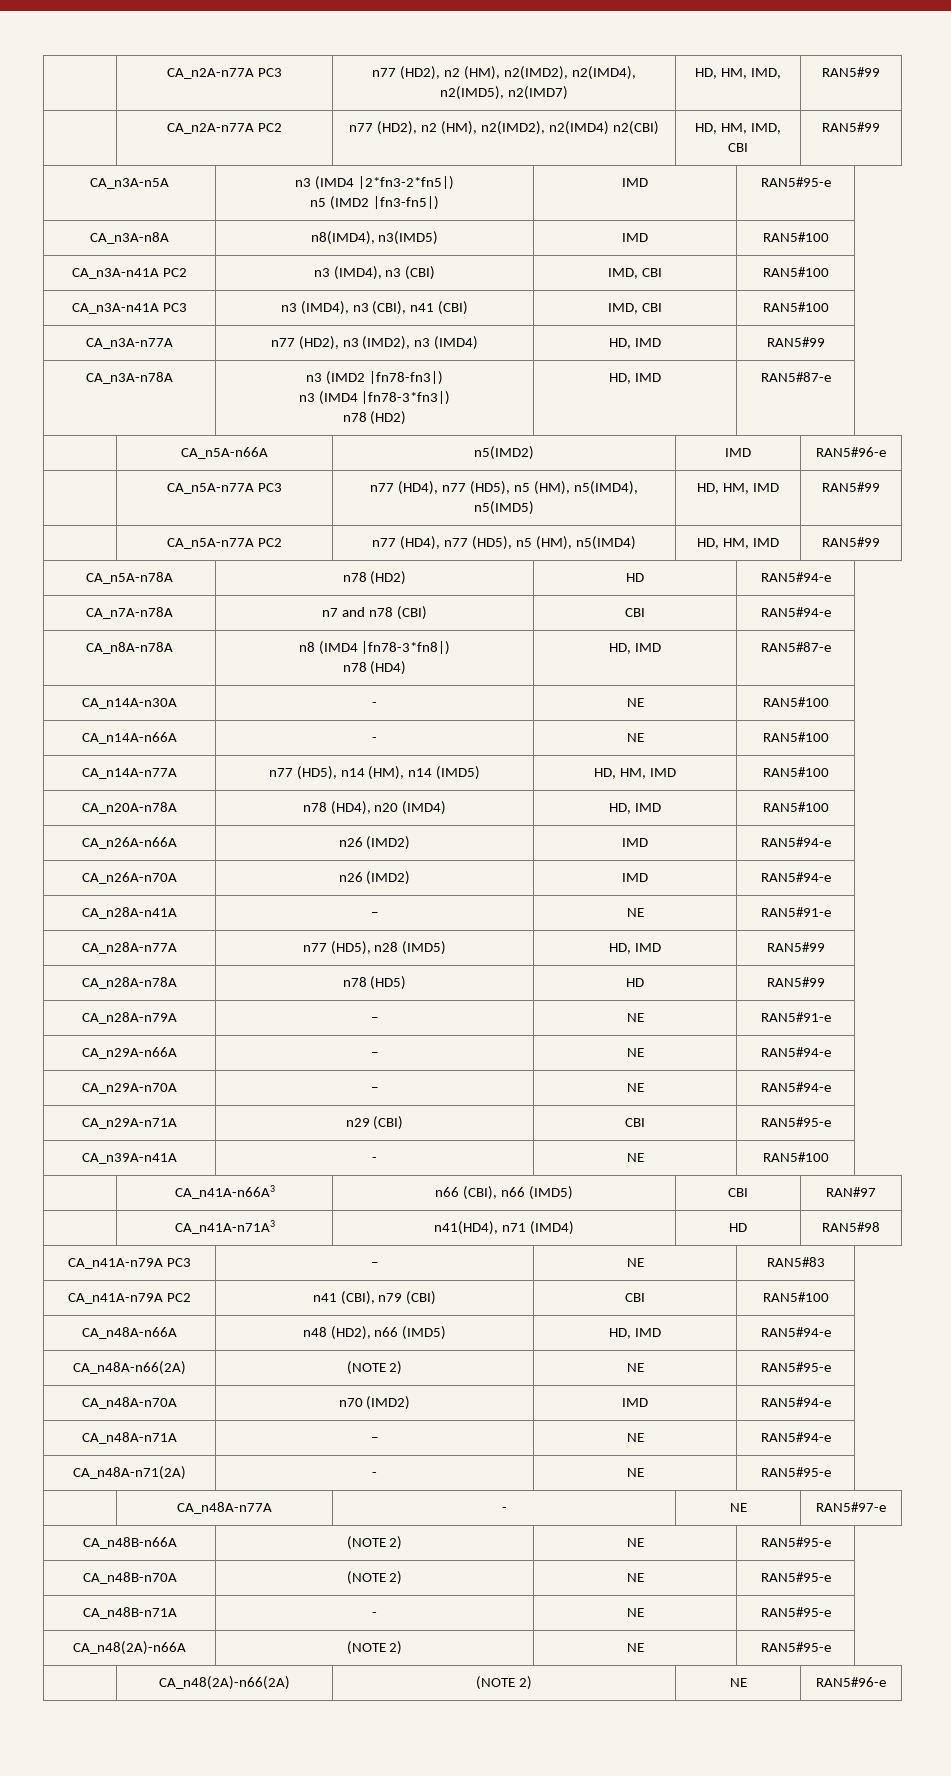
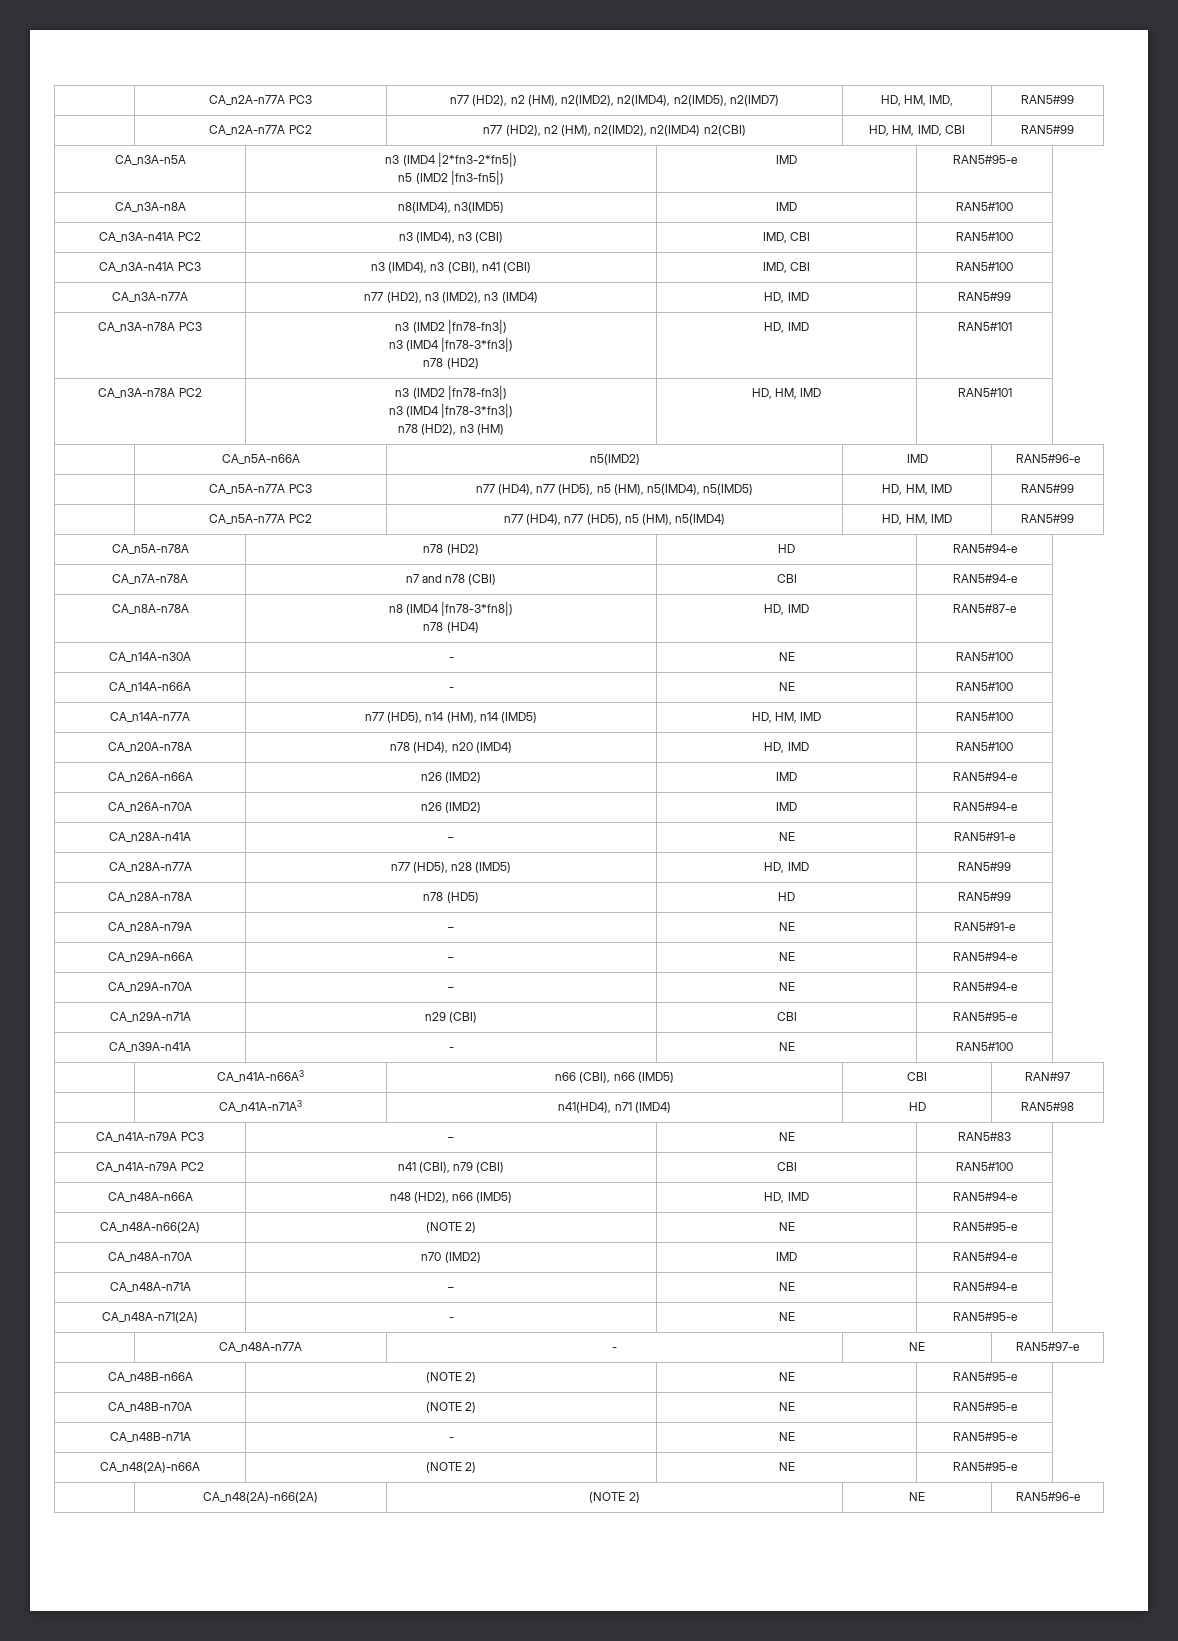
(173, 378) none -> [178,322,202,331] PC3
[760,372,831,382] RAN5#87-e -> [957,322,1012,331] [98,388,202,398] [395,385,507,400] [388,403,514,418] [398,424,504,435] [751,388,822,399] [957,388,1012,397] RAN5#101 // CA_n3A-n78A PC2 | n3 (IMD2 |fn78-fn3|) // n3 (IMD4 |fn78-3*fn3|) // n78 (HD2), n3 (HM) | HD, HM, IMD | RAN5#101

